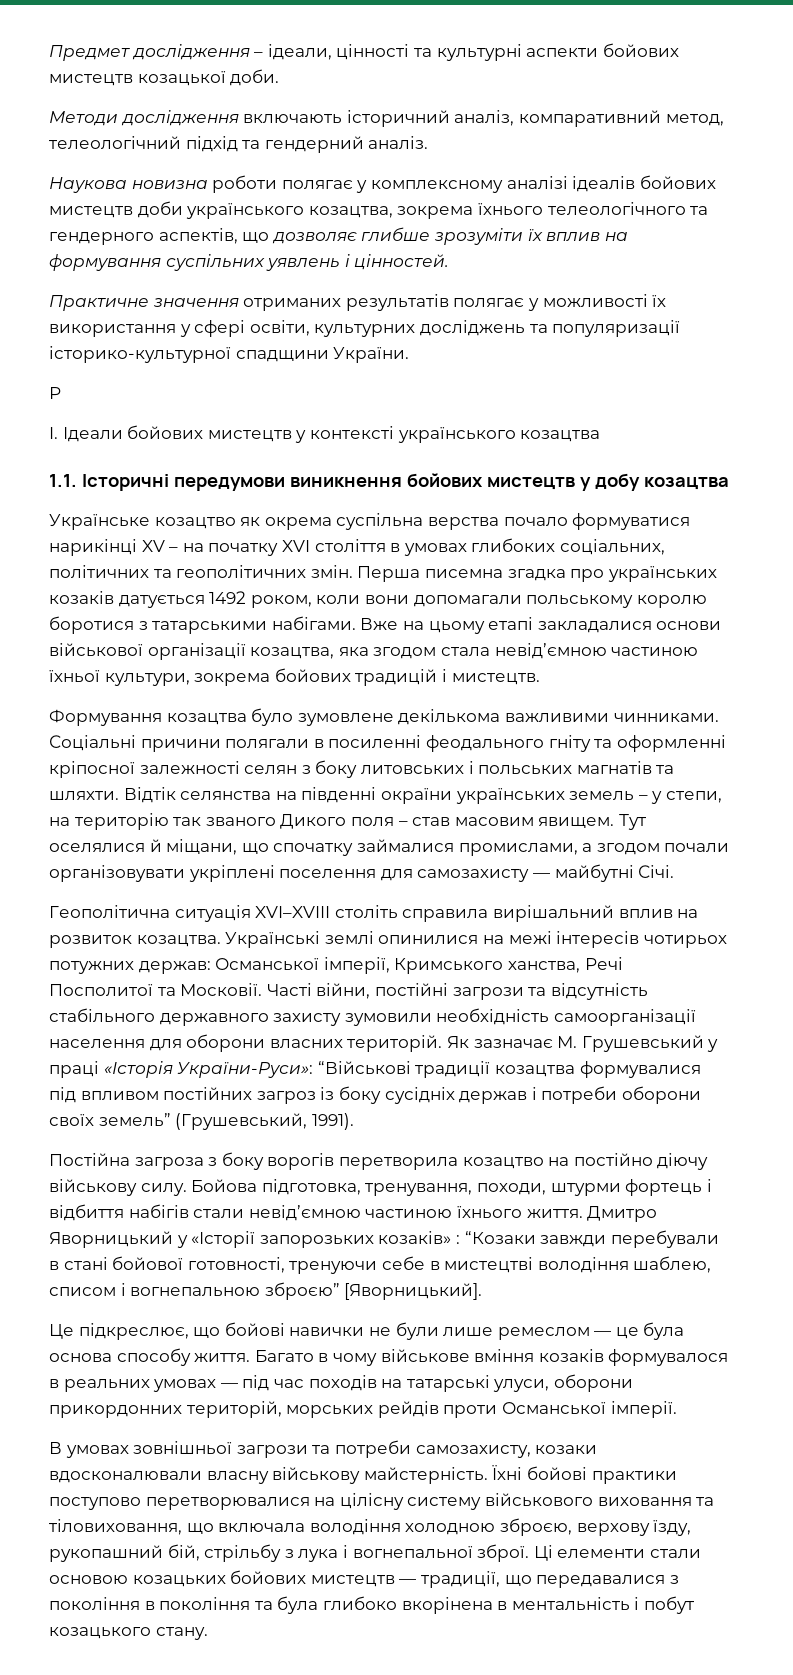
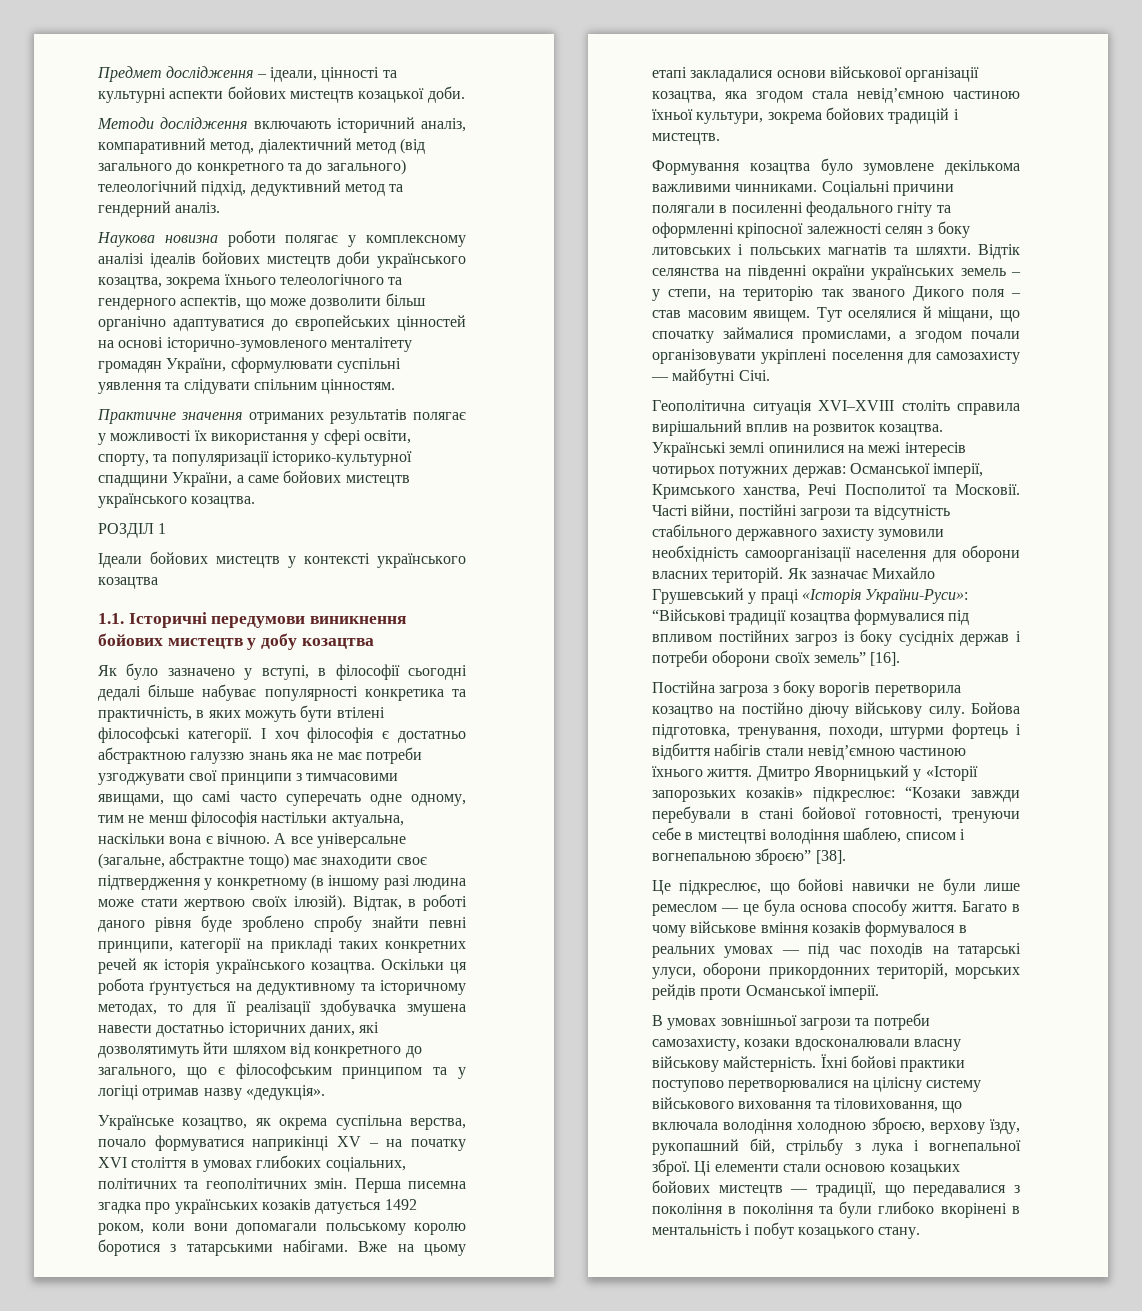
[49,136,238,152] телеологічний підхід -> [258,138,426,154] [98,159,406,175] [98,180,385,196] діалектичний метод (від загального до конкретного та до загального) телеологічний підхід, дедуктивний метод
[271,227,628,245] [49,254,450,271] дозволяє глибше зрозуміти їх вплив на формування суспільних уявлень і цінностей. -> [269,293,426,310] [98,315,466,331] [98,337,412,352] [98,357,401,373] [98,379,396,394] може дозволити більш органічно адаптуватися до європейських цінностей на основі історично-зумовленого менталітету громадян України, сформулювати суспільні уявлення та слідувати спільним цінностям.
[314,320,525,337] культурних досліджень -> [98,454,149,466] спорту,
[333,347,410,363] [49,387,61,399] [49,427,58,439] України. // Р // I. -> [172,470,410,487] [98,493,256,508] [98,523,167,538] України, а саме бойових мистецтв українського козацтва. // РОЗДІЛ 1 //
(729, 483) none -> [98,663,467,680] [98,684,466,701] [98,705,385,722] [98,727,466,743] [98,747,422,764] [98,770,399,785] [98,791,466,806] [98,811,404,827] [98,833,406,848] [98,852,427,869] [98,874,466,890] [98,894,468,911] [98,915,467,932] [98,938,467,953] [98,958,468,974] [98,978,467,995] [98,999,467,1016] [98,1022,380,1037] [98,1042,422,1058] [98,1063,466,1079] [98,1085,325,1100] // Як було зазначено у вступі, в філософії сьогодні дедалі більше набуває популярності конкретика та практичність, в яких можуть бути втілені філософські категорії. І хоч філософія є достатньо абстрактною галуззю знань яка не має потреби узгоджувати свої принципи з тимчасовими явищами, що самі часто суперечать одне одному, тим не менш філософія настільки актуальна, наскільки вона є вічною. А все універсальне (загальне, абстрактне тощо) має знаходити своє підтвердження у конкретному (в іншому разі людина може стати жертвою своїх ілюзій). Відтак, в роботі даного рівня буде зроблено спробу знайти певні принципи, категорії на прикладі таких конкретних речей як історія українського козацтва. Оскільки ця робота ґрунтується на дедуктивному та історичному методах, то для її реалізації здобувачка змушена навести достатньо історичних даних, які дозволятимуть йти шляхом від конкретного до загального, що є філософським принципом та у логіці отримав назву «дедукція».
[154,517,236,529] козацтво -> [182,1118,248,1130] козацтво,
[427,517,499,530] верства -> [410,1118,467,1130] верства,
[49,539,137,556] нарикінці -> [252,1136,330,1151] наприкінці
[557,1036,578,1048] М. -> [872,567,936,579] Михайло
[175,1113,354,1130] (Грушевський, 1991). -> [870,652,901,666] [16].
[455,1235,460,1244] : -> [813,787,895,802] підкреслює:
[344,1283,483,1300] [Яворницький]. -> [815,850,846,864] [38].
[277,1596,493,1614] була глибоко вкорінена -> [839,1201,1007,1218] були глибоко вкорінені

